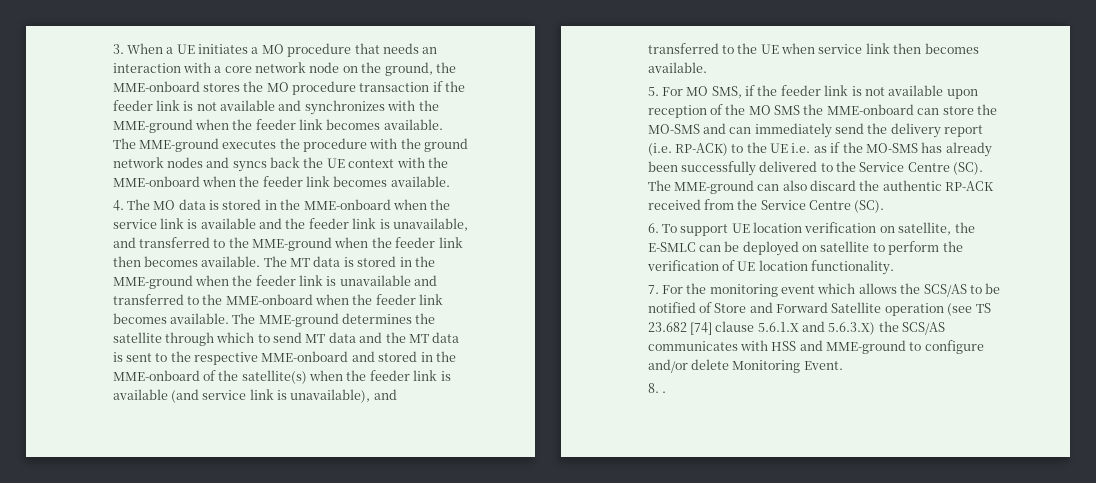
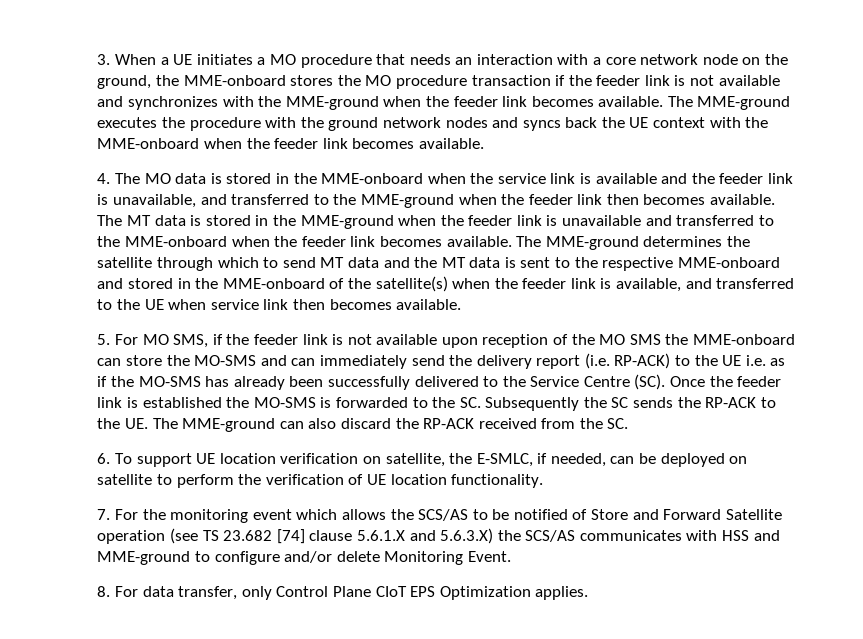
[112,389,371,403] available (and service link is unavailable), -> [616,278,682,292] available,
(984, 168) none -> [670,376,782,387] [97,397,776,411] [97,418,148,429] Once the feeder link is established the MO-SMS is forwarded to the SC. Subsequently the SC sends the RP-ACK to the UE.
[882,180,942,191] authentic -> (419, 423) none
[760,200,885,213] Service Centre (SC). -> [607,418,629,429] SC.
[647,242,696,252] E-SMLC -> [476,453,606,467] E-SMLC, if needed,
[661,391,666,393] . -> [114,586,589,600] For data transfer, only Control Plane CIoT EPS Optimization applies.

